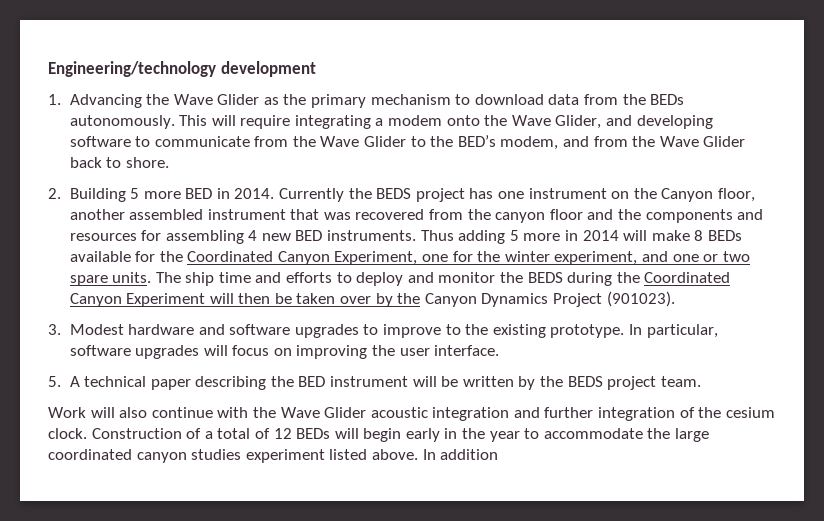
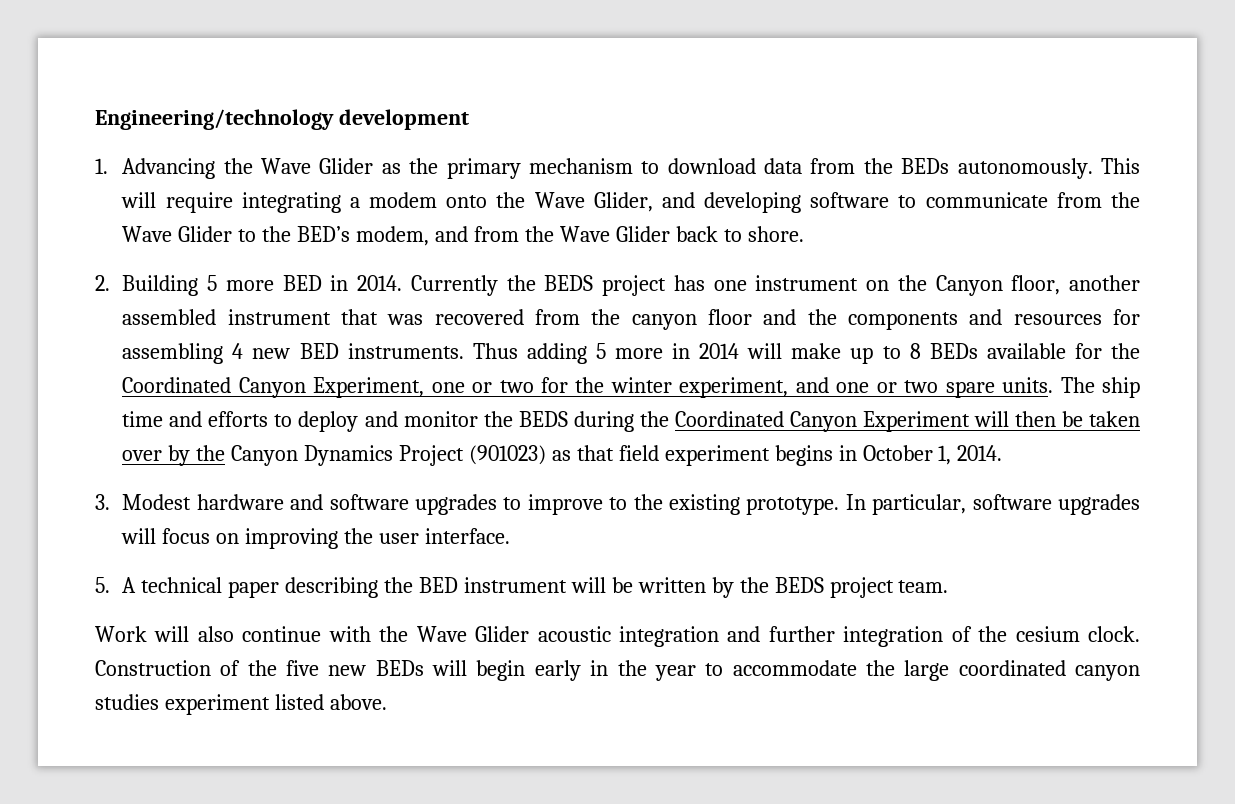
(690, 235) none -> [850,346,901,364] up to
(449, 258) none -> [472,380,534,393] or two
[606,291,675,307] (901023). -> [468,445,1003,466] (901023) as that field experiment begins in October 1, 2014.
[204,428,292,439] a total of 12 -> [247,660,367,676] the five new
[422,449,499,460] In addition -> (387, 702) none

